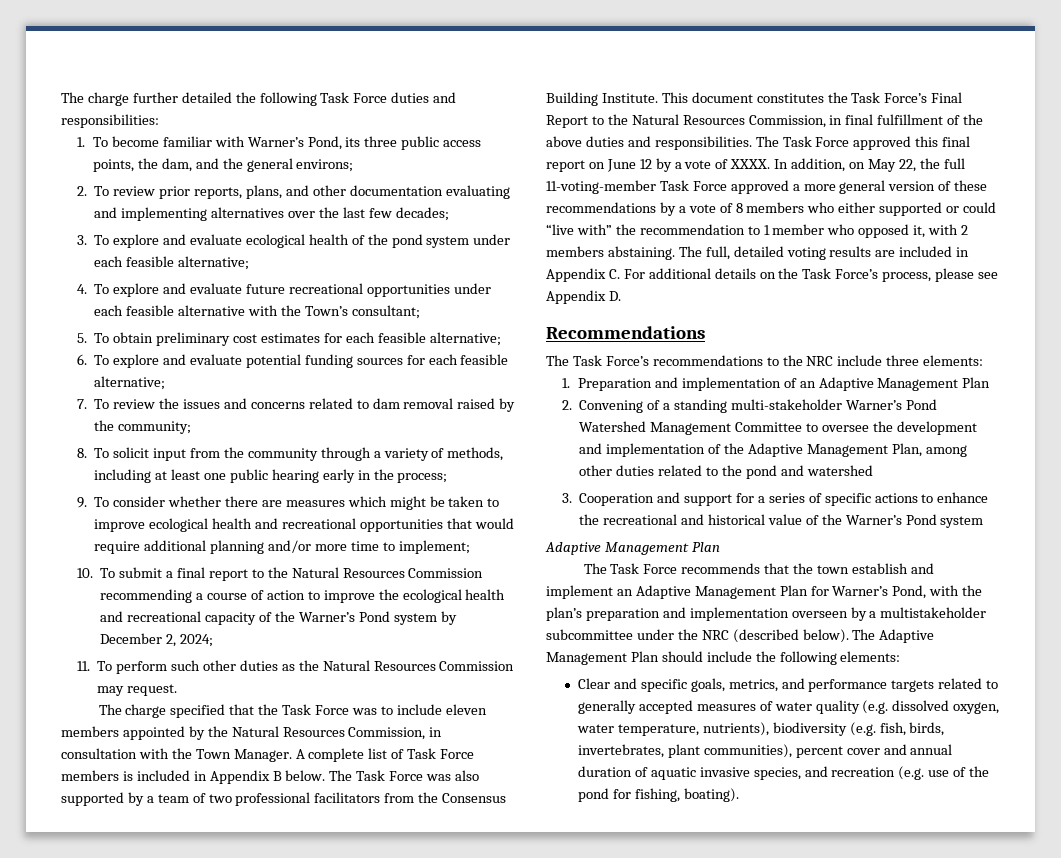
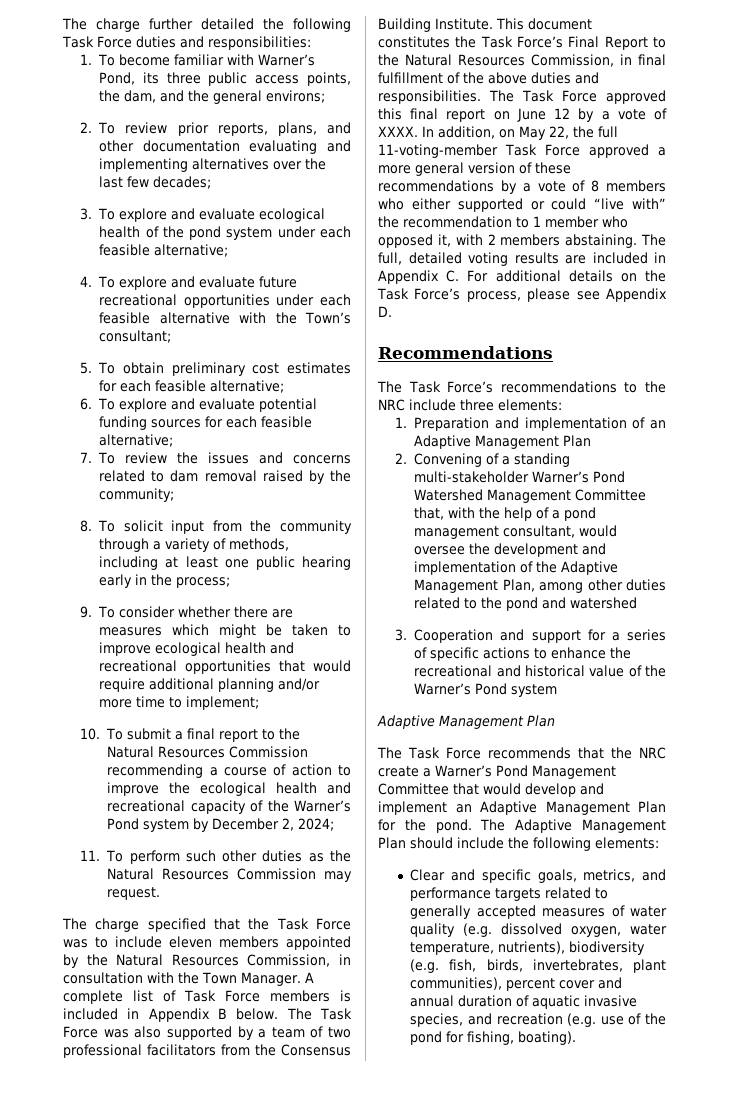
[805,423,818,432] to -> [414,507,597,521] [414,525,618,539] that, with the help of a pond management consultant, would
[817,563,908,574] town establish -> [639,747,666,759] [378,765,616,779] [378,783,576,797] NRC create a Warner’s Pond Management Committee that would develop
[832,585,983,599] [546,607,987,621] [546,629,849,643] Warner’s Pond, with the plan’s preparation and implementation overseen by a multistakeholder subcommittee under the NRC (described below). -> [404,819,472,833] the pond.

